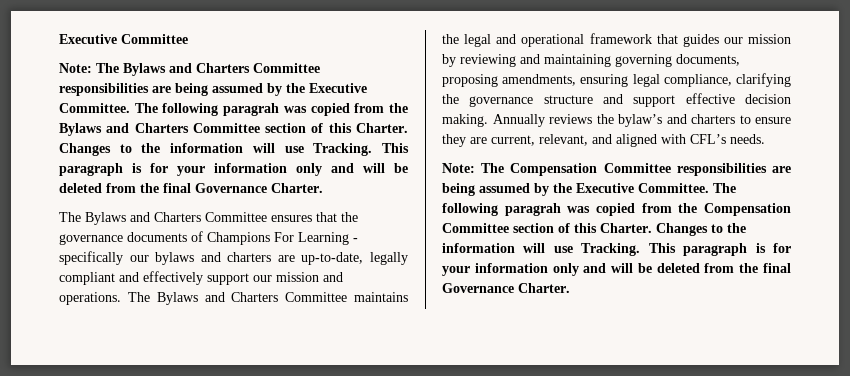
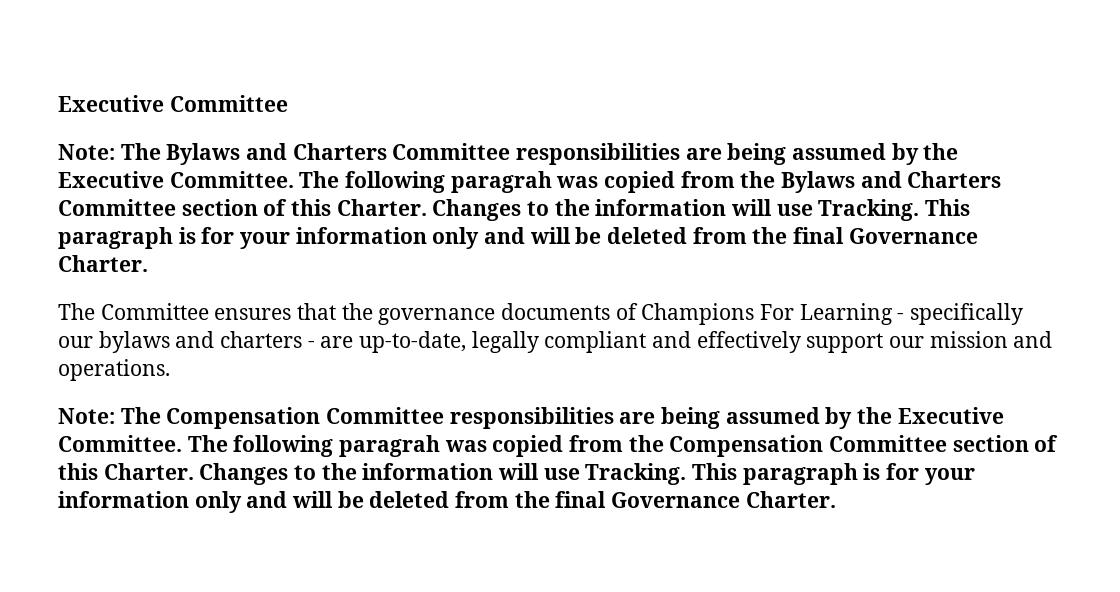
[85,212,201,225] Bylaws and Charters -> (95, 311) none
(272, 257) none -> [307,341,315,348] -
[127,292,408,305] [442,33,791,47] [442,54,740,67] [442,73,791,87] [442,93,791,107] [442,114,791,127] [442,134,765,147] The Bylaws and Charters Committee maintains the legal and operational framework that guides our mission by reviewing and maintaining governing documents, proposing amendments, ensuring legal compliance, clarifying the governance structure and support effective decision making. Annually reviews the bylaw’s and charters to ensure they are current, relevant, and aligned with CFL’s needs. -> (170, 370) none

